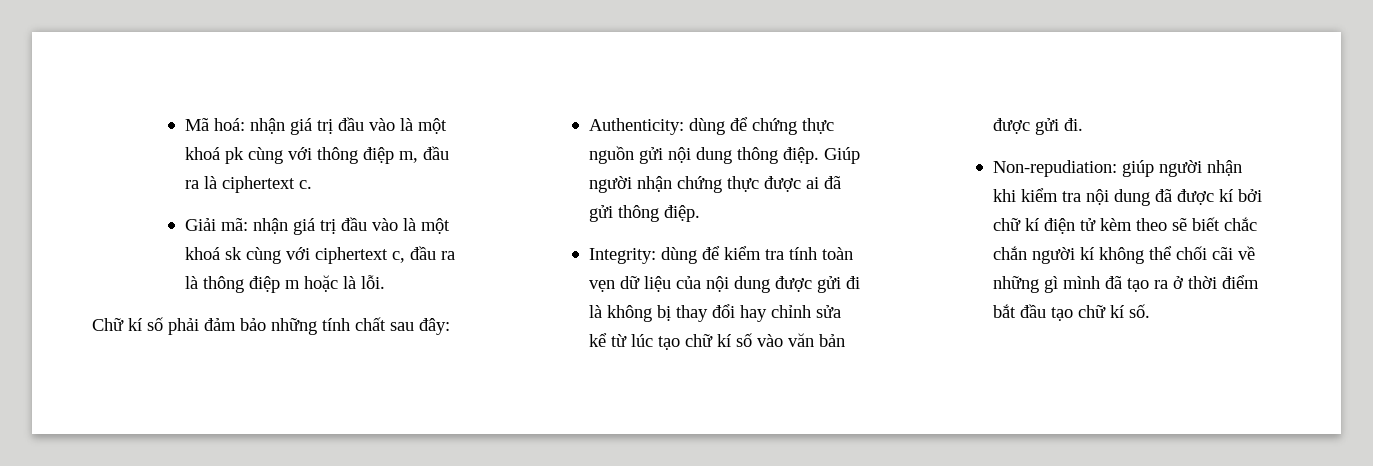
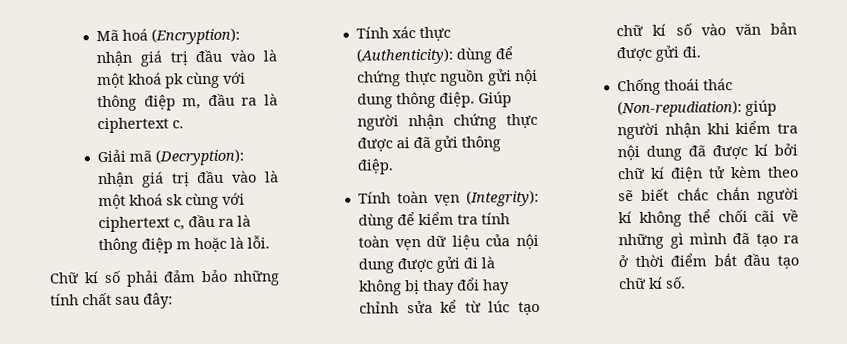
[213,118,245,131] hoá: -> [122,27,241,45] hoá (Encryption):
[220,218,248,231] mã: -> [129,148,245,166] mã (Decryption):
[588,118,684,135] Authenticity: -> [356,26,452,42] [356,47,454,65] Tính xác thực (Authenticity):
[588,248,656,264] Integrity: -> [358,189,539,207] Tính toàn vẹn (Integrity):
[992,160,1117,177] Non-repudiation: -> [617,78,734,96] [617,99,743,118] Chống thoái thác (Non-repudiation):

